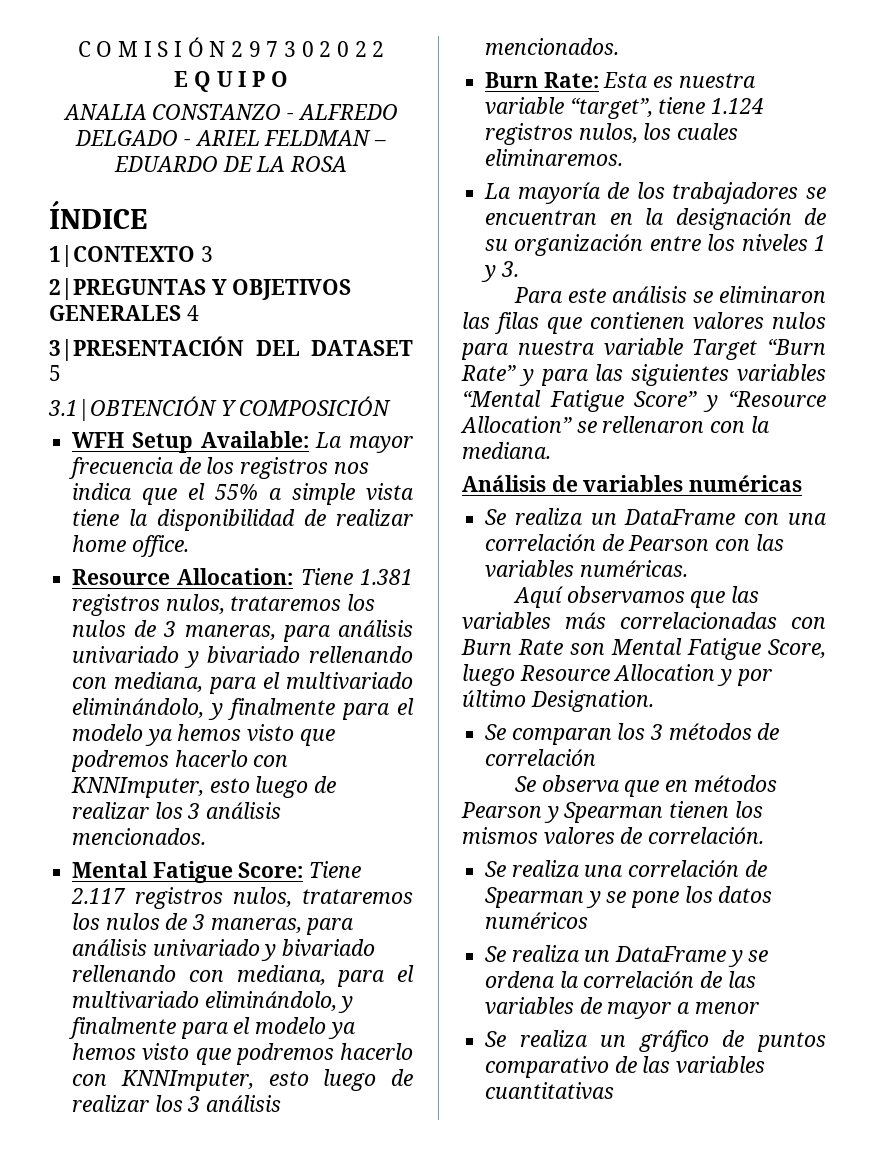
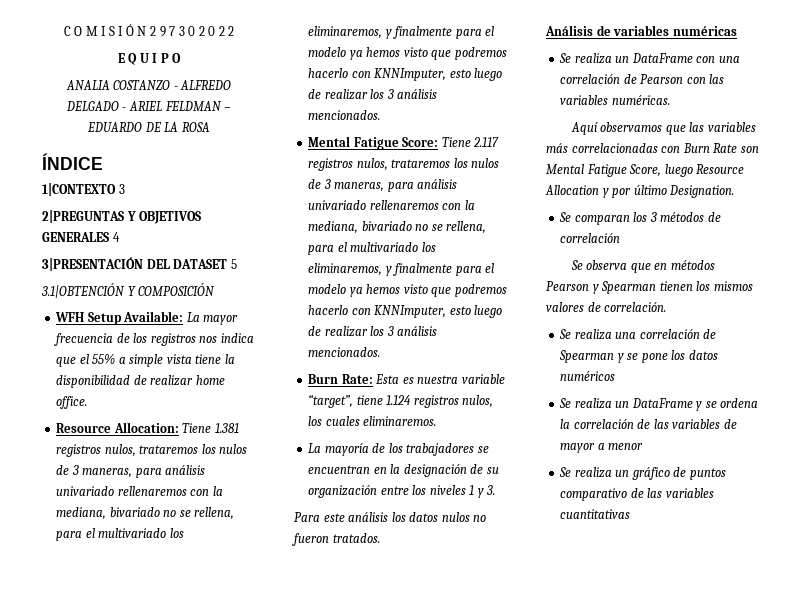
[152,104,282,120] CONSTANZO -> [113,80,171,90] COSTANZO
[183,646,413,668] [72,672,413,694] [72,698,205,718] y bivariado rellenando con mediana, para el multivariado eliminándolo, -> [117,486,223,496] [56,507,235,520] [56,528,184,541] [308,26,383,39] rellenaremos con la mediana, bivariado no se rellena, para el multivariado los eliminaremos,
[261,939,376,961] [72,965,414,987] [72,991,337,1011] y bivariado rellenando con mediana, para el multivariado eliminándolo, -> [369,200,475,210] [308,221,487,234] [308,242,436,255] [308,263,383,276] rellenaremos con la mediana, bivariado no se rellena, para el multivariado los eliminaremos,
[693,286,826,303] [462,312,826,334] [461,338,826,360] [461,364,826,386] [462,390,826,412] [460,416,770,433] [462,442,551,459] se eliminaron las filas que contienen valores nulos para nuestra variable Target “Burn Rate” y para las siguientes variables “Mental Fatigue Score” y “Resource Allocation” se rellenaron con la mediana. -> [391,512,487,522] [292,533,380,546] los datos nulos no fueron tratados.

